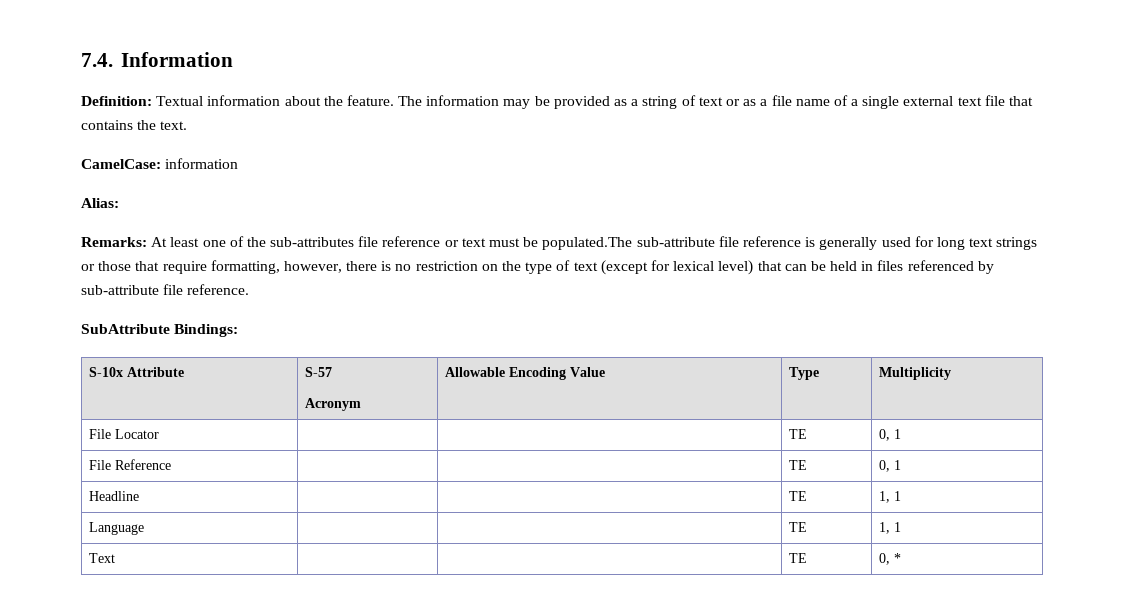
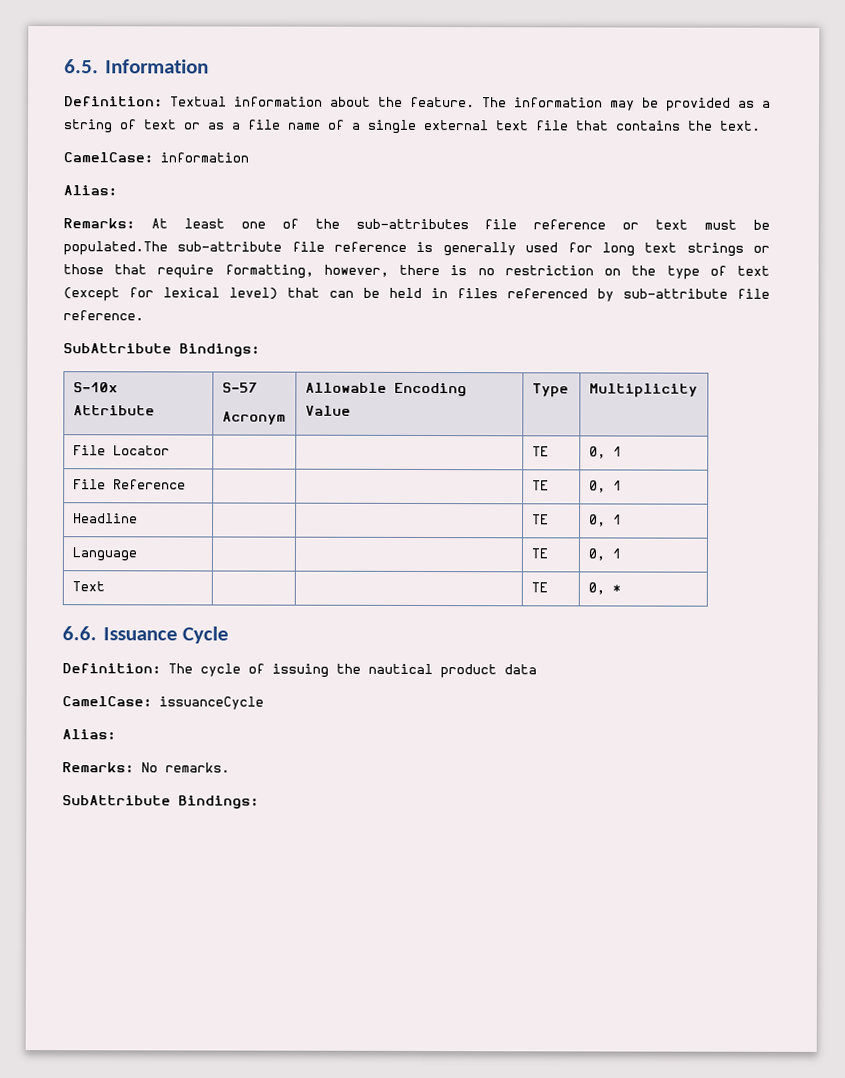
[81,53,113,67] 7.4. -> [64,59,99,74] 6.5.
[878,491,890,503] 1, -> [588,514,606,527] 0,
[878,522,890,534] 1, -> [587,548,605,561] 0,
(901, 558) none -> [62,626,230,644] [62,663,537,679] [62,696,264,710] [62,729,116,740] [62,762,230,773] [62,795,259,809] // 6.6. Issuance Cycle // Definition: The cycle of issuing the nautical product data // CamelCase: issuanceCycle // Alias: // Remarks: No remarks. // SubAttribute Bindings:

